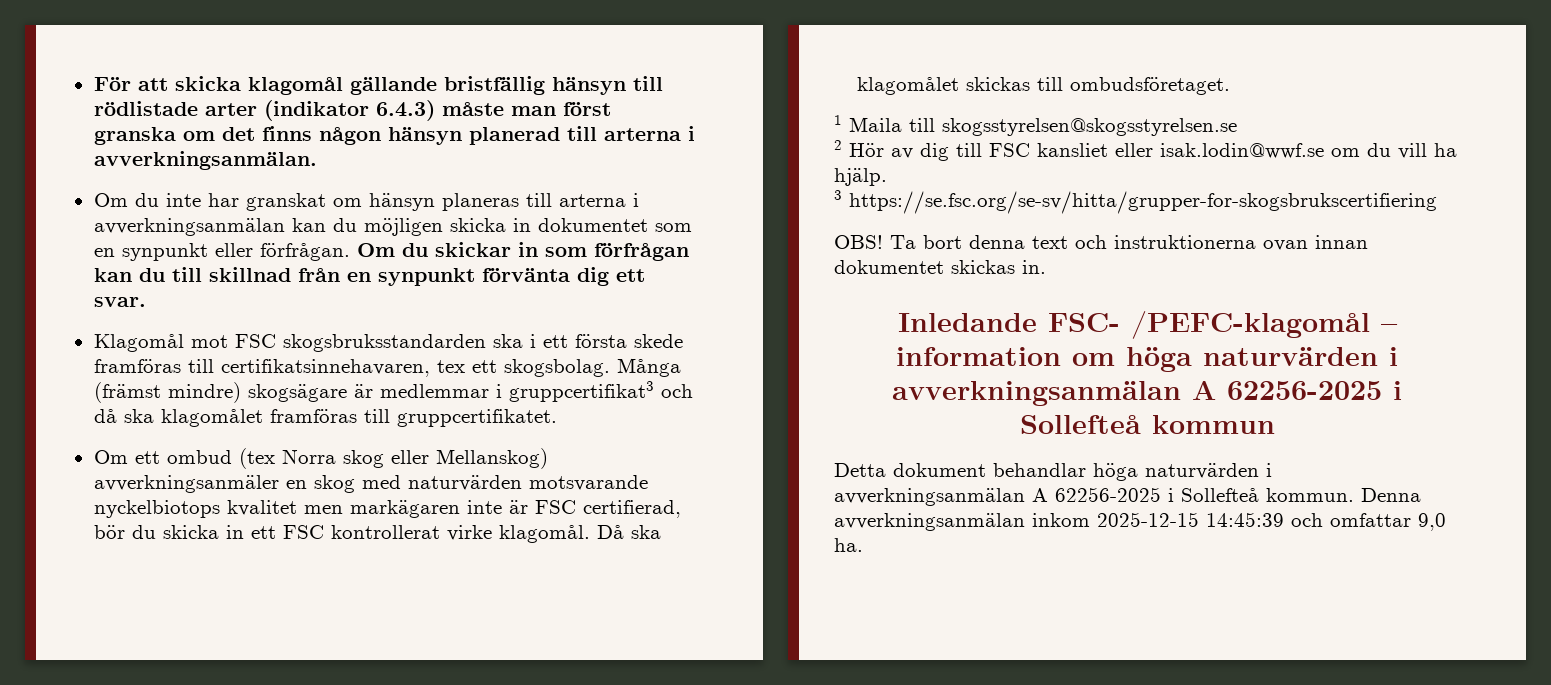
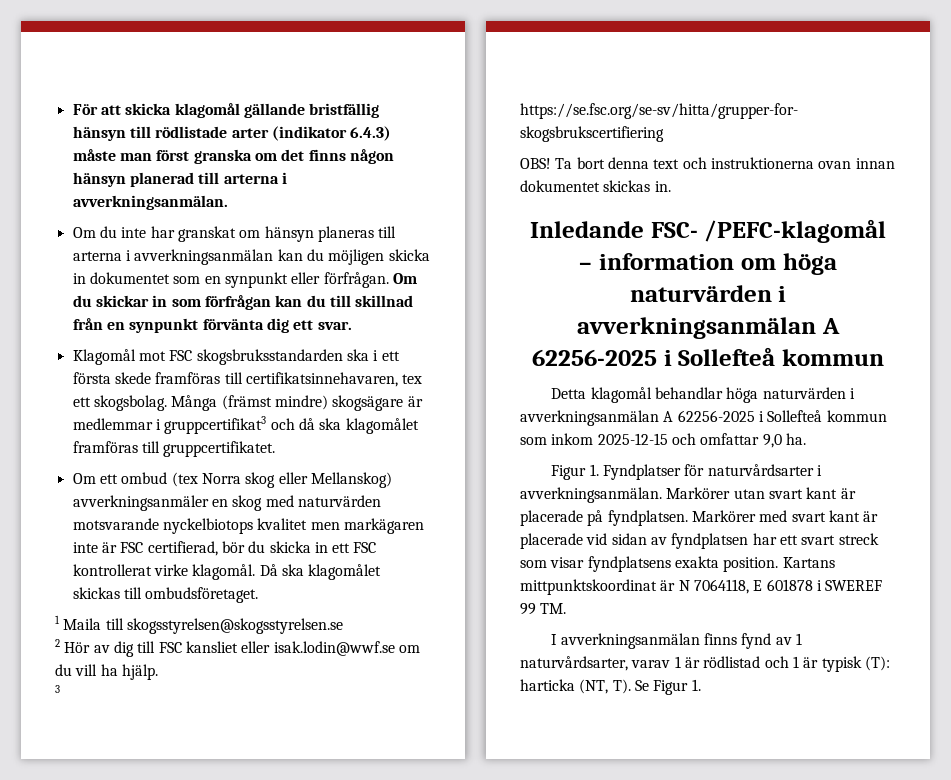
[893,463,986,477] dokument -> [590,387,652,403] klagomål
[1266,488,1421,502] [834,513,1025,531] kommun. Denna avverkningsanmälan -> [826,410,887,422] [520,437,547,445] kommun som
[1206,512,1284,527] 14:45:39 -> (668, 439) none
(863, 545) none -> [551,464,823,480] [520,487,856,503] [520,510,879,526] [520,533,879,549] [520,556,835,572] [520,579,883,595] [520,603,567,615] [551,633,803,649] [520,656,890,672] [520,679,701,695] // Figur 1. Fyndplatser för naturvårdsarter i avverkningsanmälan. Markörer utan svart kant är placerade på fyndplatsen. Markörer med svart kant är placerade vid sidan av fyndplatsen har ett svart streck som visar fyndplatsens exakta position. Kartans mittpunktskoordinat är N 7064118, E 601878 i SWEREF 99 TM. // I avverkningsanmälan finns fynd av 1 naturvårdsarter, varav 1 är rödlistad och 1 är typisk (T): harticka (NT, T). Se Figur 1.

